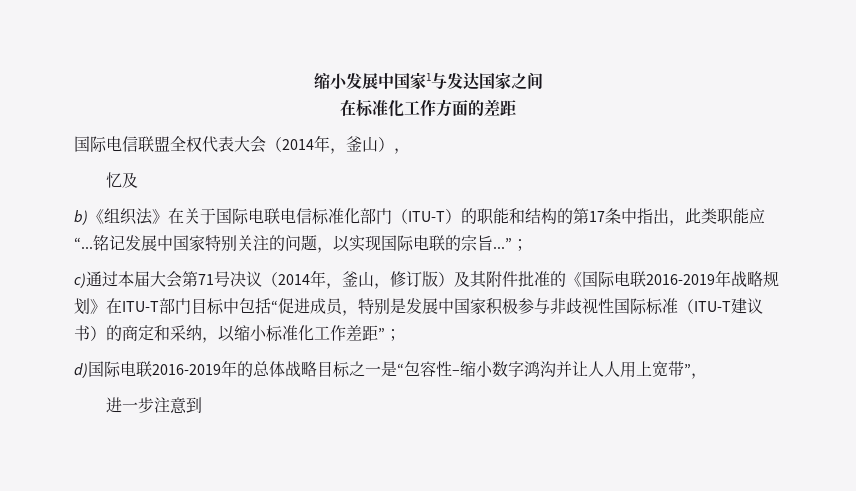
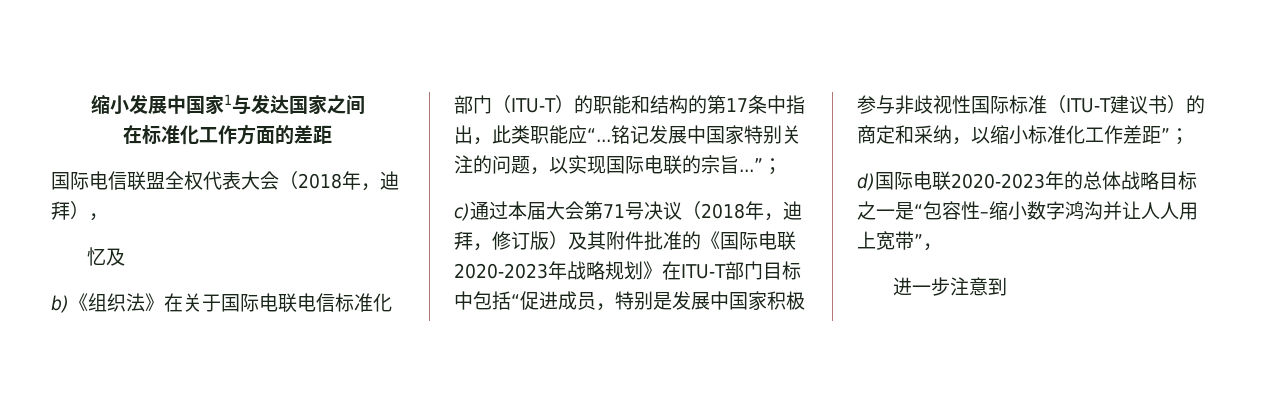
[282,135,378,154] 2014年，釜山 -> [298,171,399,191] [51,201,70,220] 2018年，迪拜
[278,270,374,289] 2014年，釜山 -> [701,201,802,221] [454,231,473,250] 2018年，迪拜
[646,274,715,285] 2016-2019 -> [454,263,548,279] 2020-2023
[152,364,221,375] 2016-2019 -> [951,173,1045,189] 2020-2023

